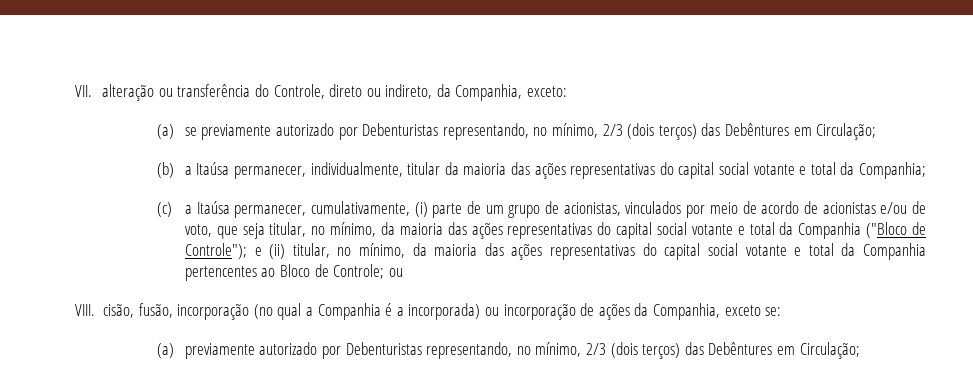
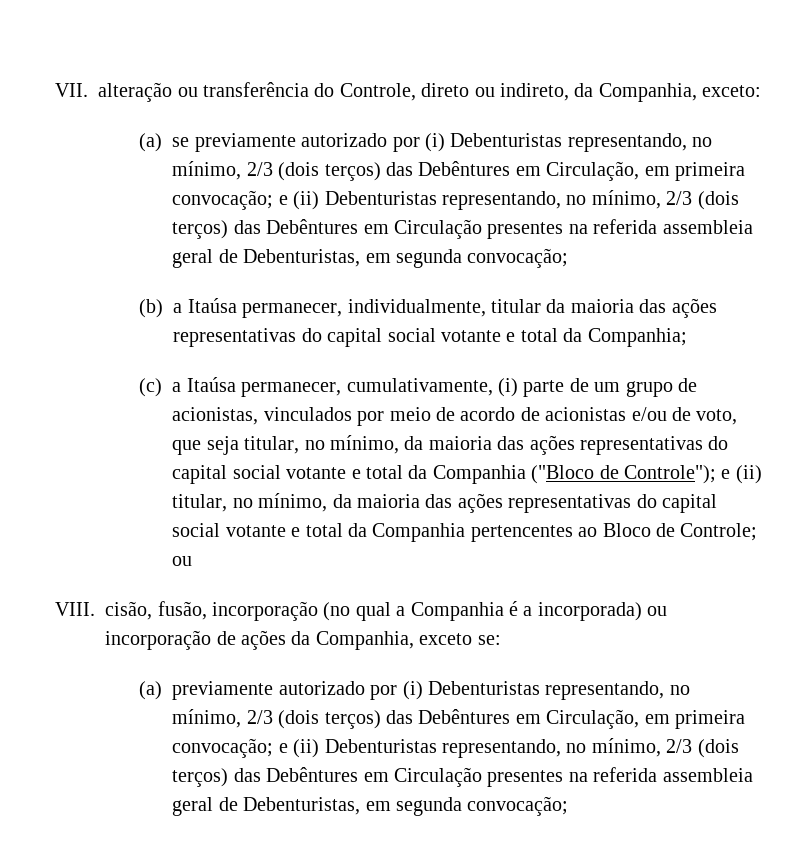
(358, 133) none -> [425,133,446,152] (i)
[816,123,877,140] Circulação; -> [546,161,746,181] [172,190,739,210] [172,219,753,239] [172,248,569,268] Circulação, em primeira convocação; e (ii) Debenturistas representando, no mínimo, 2/3 (dois terços) das Debêntures em Circulação presentes na referida assembleia geral de Debenturistas, em segunda convocação;
(342, 352) none -> [402,681,423,700] (i)
[799,342,860,359] Circulação; -> [546,709,746,729] [172,738,739,758] [172,767,753,787] [172,796,569,816] Circulação, em primeira convocação; e (ii) Debenturistas representando, no mínimo, 2/3 (dois terços) das Debêntures em Circulação presentes na referida assembleia geral de Debenturistas, em segunda convocação;

